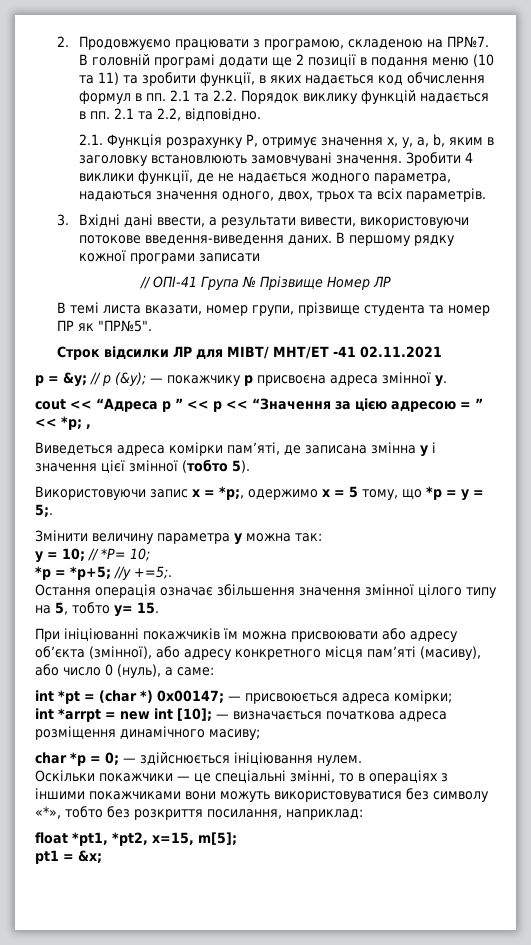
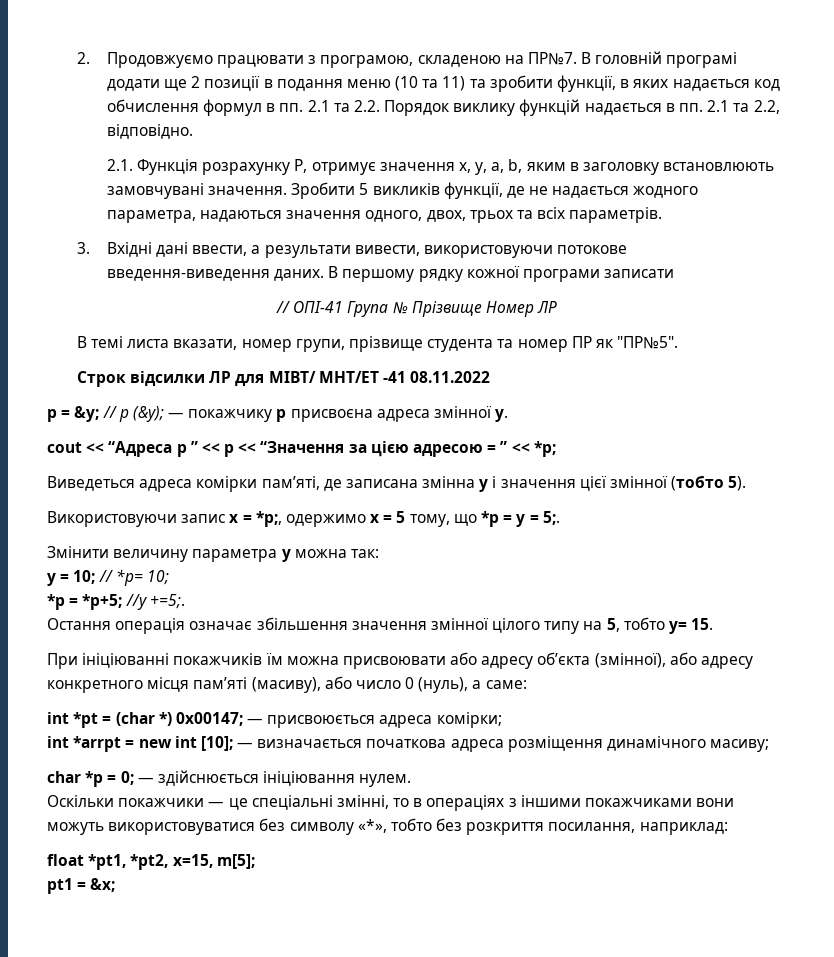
[465,152,474,163] [79,173,135,181] 4 виклики -> [359,183,440,195] 5 викликів
[360,346,443,358] 02.11.2021 -> [410,371,491,383] 08.11.2022
[86,424,91,429] , -> (556, 449) none
[101,548,126,559] *Р= -> [115,569,143,586] *р=

